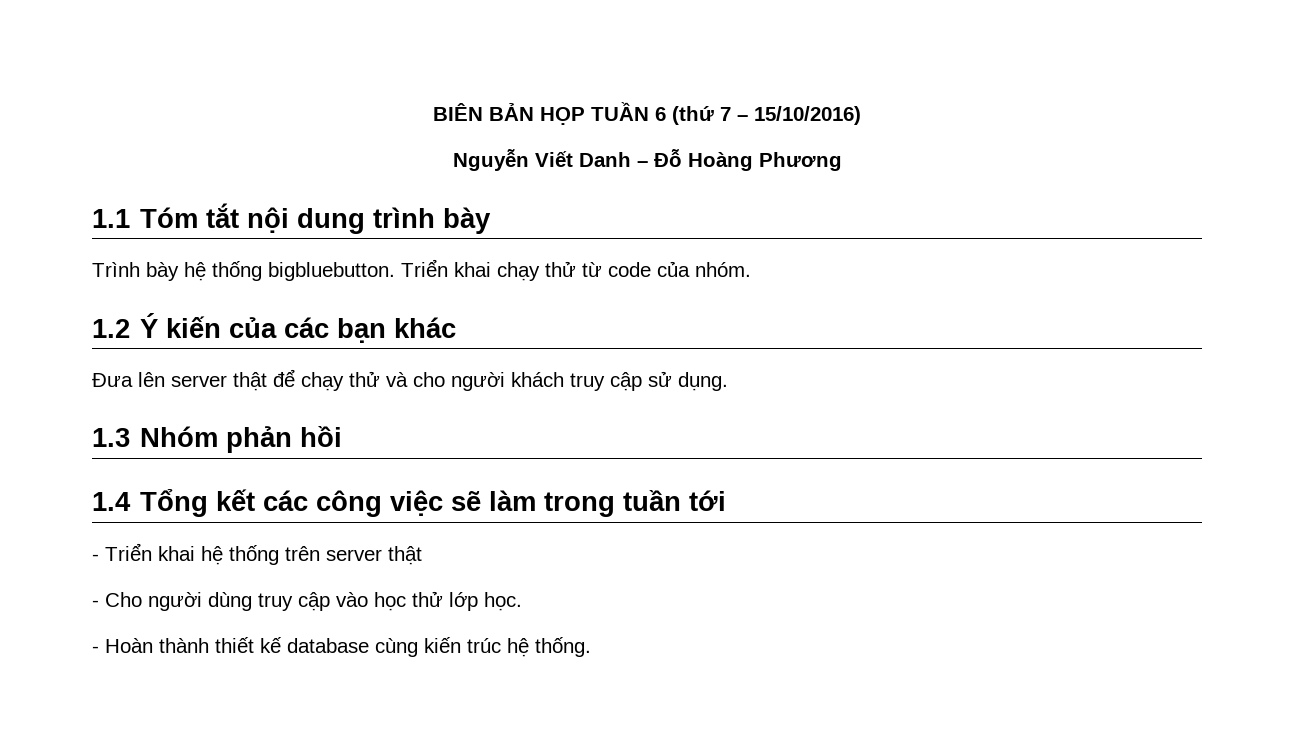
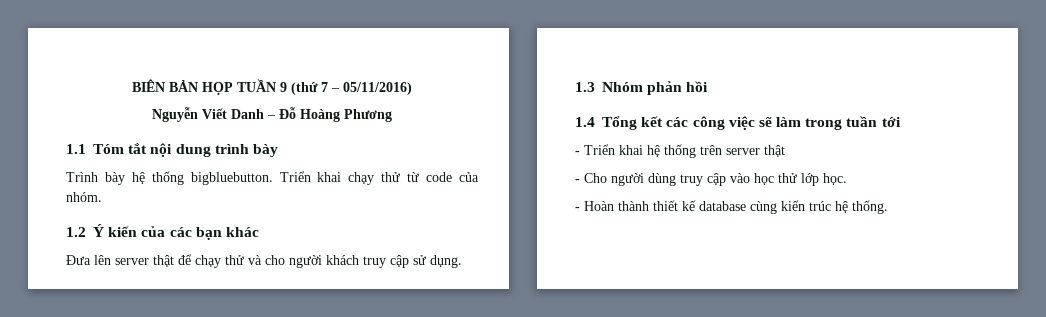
[655,107,666,121] 6 -> [280,82,287,92] 9
[754,106,861,125] 15/10/2016) -> [343,82,412,95] 05/11/2016)

